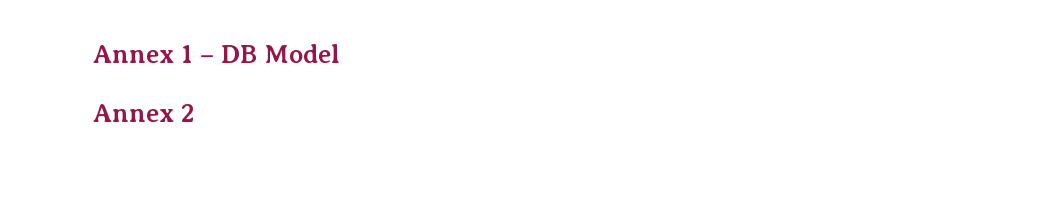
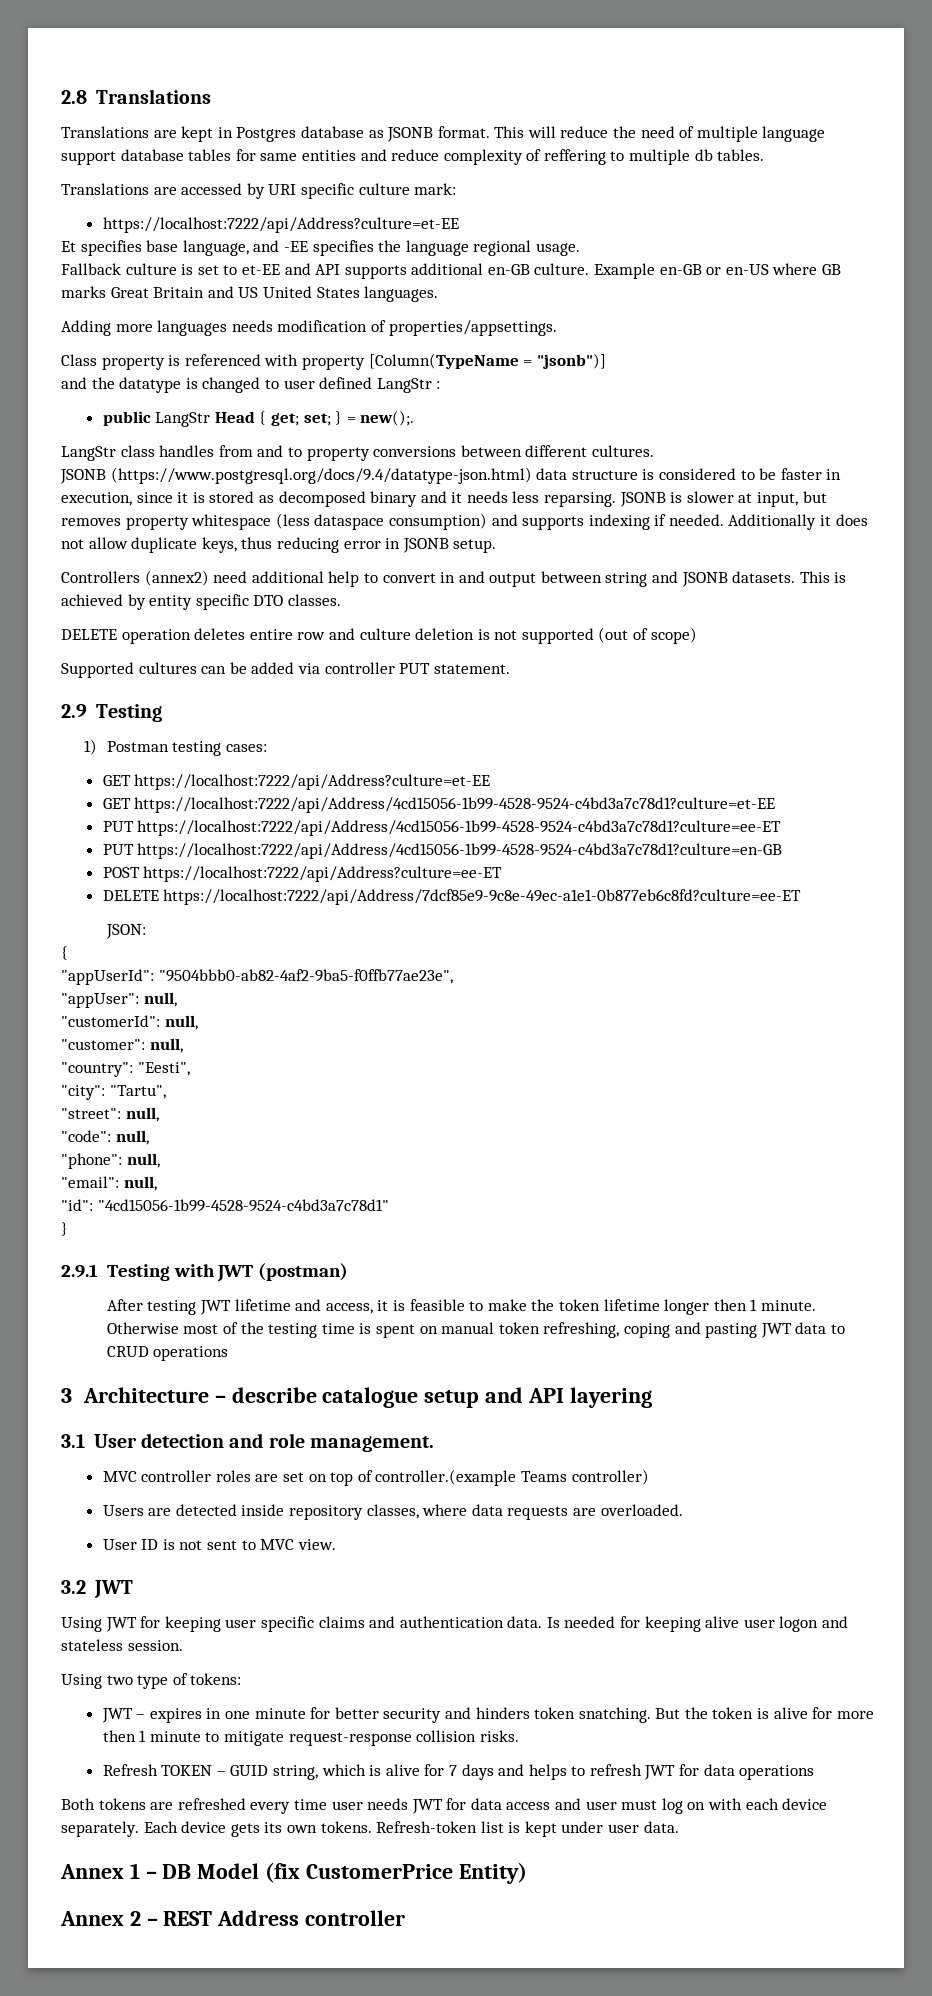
(93, 54) none -> [61,89,211,104] [61,126,826,142] [61,149,765,165] [61,183,457,199] [102,217,459,233] [61,240,580,256] [61,263,842,279] [61,286,439,302] [61,320,557,336] [61,353,606,370] [61,377,441,393] [102,410,415,427] [61,445,654,461] [60,467,842,484] [61,491,827,507] [61,513,868,530] [61,537,497,553] [61,570,847,587] [61,594,341,610] [61,627,697,644] [61,662,510,678] [61,704,162,722] [83,739,268,756] [102,774,491,790] [102,797,776,813] [102,820,782,836] [102,843,783,859] [102,866,503,882] [102,889,802,905] [105,924,146,939] [61,946,68,960] [61,969,453,985] [61,992,177,1008] [61,1015,198,1030] [61,1038,183,1053] [61,1062,190,1077] [61,1085,166,1100] [61,1107,159,1122] [61,1130,149,1145] [61,1153,160,1169] [61,1176,157,1191] [61,1199,389,1212] [61,1222,68,1236] [61,1263,349,1282] [106,1299,816,1315] [106,1322,845,1338] [106,1346,229,1361] [61,1387,652,1408] [61,1433,435,1452] [102,1469,649,1486] [102,1504,683,1520] [102,1539,336,1550] [61,1580,133,1598] [61,1616,849,1632] [61,1639,183,1651] [61,1673,242,1689] [101,1707,874,1723] [102,1730,519,1746] [102,1764,815,1780] [61,1798,828,1814] [61,1821,679,1837] 2.8 Translations // Translations are kept in Postgres database as JSONB format. This will reduce the need of multiple language support database tables for same entities and reduce complexity of reffering to multiple db tables. // Translations are accessed by URI specific culture mark: // https://localhost:7222/api/Address?culture=et-EE // Et specifies base language, and -EE specifies the language regional usage. // Fallback culture is set to et-EE and API supports additional en-GB culture. Example en-GB or en-US where GB marks Great Britain and US United States languages. // Adding more languages needs modification of properties/appsettings. // Class property is referenced with property [Column(TypeName = "jsonb")] // and the datatype is changed to user defined LangStr : // public LangStr Head { get; set; } = new();. // LangStr class handles from and to property conversions between different cultures. // JSONB (https://www.postgresql.org/docs/9.4/datatype-json.html) data structure is considered to be faster in execution, since it is stored as decomposed binary and it needs less reparsing. JSONB is slower at input, but removes property whitespace (less dataspace consumption) and supports indexing if needed. Additionally it does not allow duplicate keys, thus reducing error in JSONB setup. // Controllers (annex2) need additional help to convert in and output between string and JSONB datasets. This is achieved by entity specific DTO classes. // DELETE operation deletes entire row and culture deletion is not supported (out of scope) // Supported cultures can be added via controller PUT statement. // 2.9 Testing // 1) Postman testing cases: // GET https://localhost:7222/api/Address?culture=et-EE // GET https://localhost:7222/api/Address/4cd15056-1b99-4528-9524-c4bd3a7c78d1?culture=et-EE // PUT https://localhost:7222/api/Address/4cd15056-1b99-4528-9524-c4bd3a7c78d1?culture=ee-ET // PUT https://localhost:7222/api/Address/4cd15056-1b99-4528-9524-c4bd3a7c78d1?culture=en-GB // POST https://localhost:7222/api/Address?culture=ee-ET // DELETE https://localhost:7222/api/Address/7dcf85e9-9c8e-49ec-a1e1-0b877eb6c8fd?culture=ee-ET // JSON: // { // "appUserId": "9504bbb0-ab82-4af2-9ba5-f0ffb77ae23e", // "appUser": null, // "customerId": null, // "customer": null, // "country": "Eesti", // "city": "Tartu", // "street": null, // "code": null, // "phone": null, // "email": null, // "id": "4cd15056-1b99-4528-9524-c4bd3a7c78d1" // } // 2.9.1 Testing with JWT (postman) // After testing JWT lifetime and access, it is feasible to make the token lifetime longer then 1 minute. Otherwise most of the testing time is spent on manual token refreshing, coping and pasting JWT data to CRUD operations // 3 Architecture – describe catalogue setup and API layering // 3.1 User detection and role management. // MVC controller roles are set on top of controller.(example Teams controller) // Users are detected inside repository classes, where data requests are overloaded. // User ID is not sent to MVC view. // 3.2 JWT // Using JWT for keeping user specific claims and authentication data. Is needed for keeping alive user logon and stateless session. // Using two type of tokens: // JWT – expires in one minute for better security and hinders token snatching. But the token is alive for more then 1 minute to mitigate request-response collision risks. // Refresh TOKEN – GUID string, which is alive for 7 days and helps to refresh JWT for data operations // Both tokens are refreshed every time user needs JWT for data access and user must log on with each device separately. Each device gets its own tokens. Refresh-token list is kept under user data. //
(341, 53) none -> [265,1862,527,1884] (fix CustomerPrice Entity)
(195, 113) none -> [146,1910,406,1926] – REST Address controller

